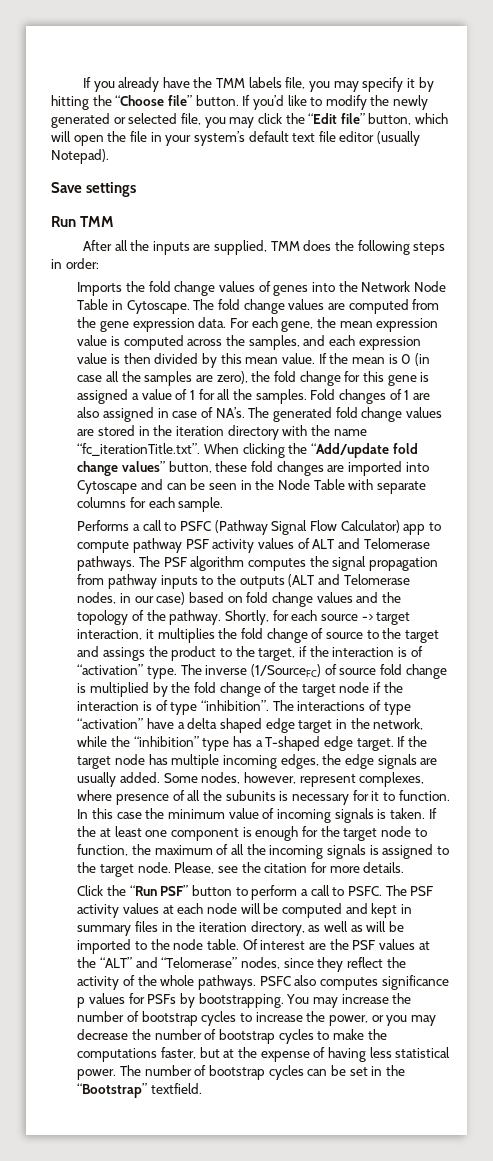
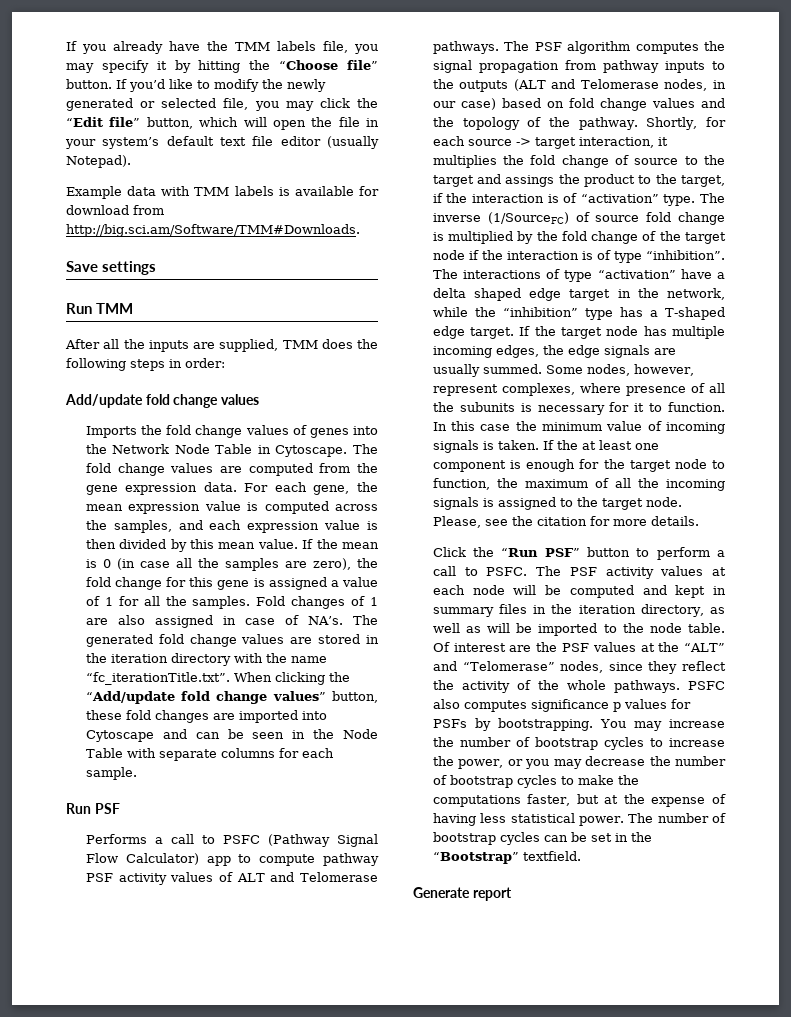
(109, 156) none -> [66,186,379,199] [66,205,164,215] [66,224,360,237] // Example data with TMM labels is available for download from http://big.sci.am/Software/TMM#Downloads.
(99, 263) none -> [65,394,259,408] // Add/update fold change values
(224, 504) none -> [66,803,120,814] // Run PSF
[120,772,161,783] added. -> [482,364,542,374] summed.
(203, 1088) none -> [413,887,512,901] // Generate report

